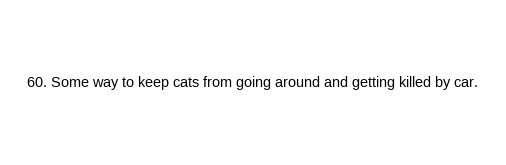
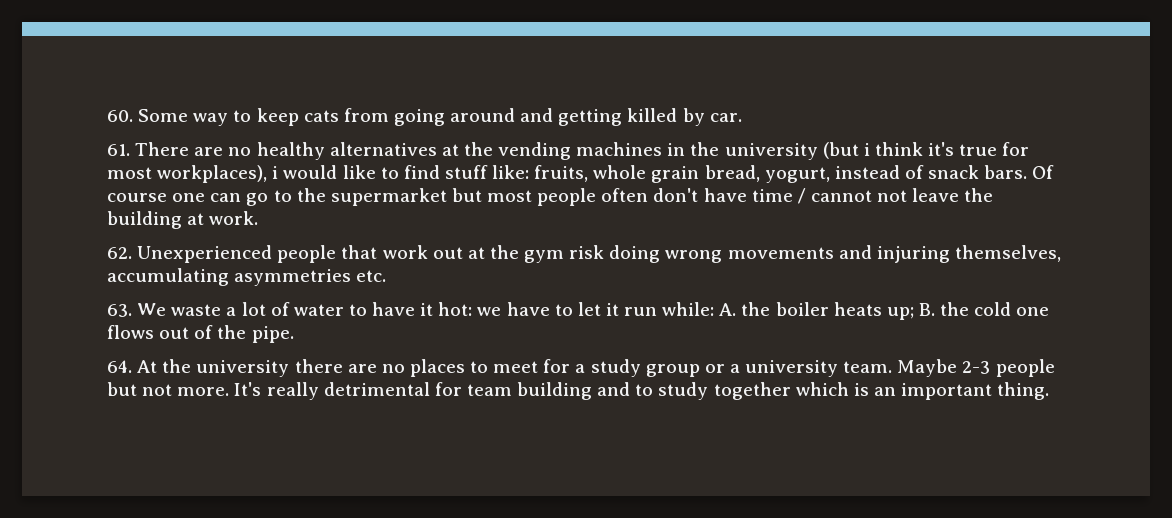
(478, 82) none -> [107,142,1030,160] [107,165,1055,183] [107,188,994,206] [107,211,259,229] [107,245,1061,263] [107,268,387,286] [107,302,1050,320] [107,325,294,343] [107,359,1055,377] [107,382,1050,400] // 61. There are no healthy alternatives at the vending machines in the university (but i think it's true for most workplaces), i would like to find stuff like: fruits, whole grain bread, yogurt, instead of snack bars. Of course one can go to the supermarket but most people often don't have time / cannot not leave the building at work. // 62. Unexperienced people that work out at the gym risk doing wrong movements and injuring themselves, accumulating asymmetries etc. // 63. We waste a lot of water to have it hot: we have to let it run while: A. the boiler heats up; B. the cold one flows out of the pipe. // 64. At the university there are no places to meet for a study group or a university team. Maybe 2-3 people but not more. It's really detrimental for team building and to study together which is an important thing.

